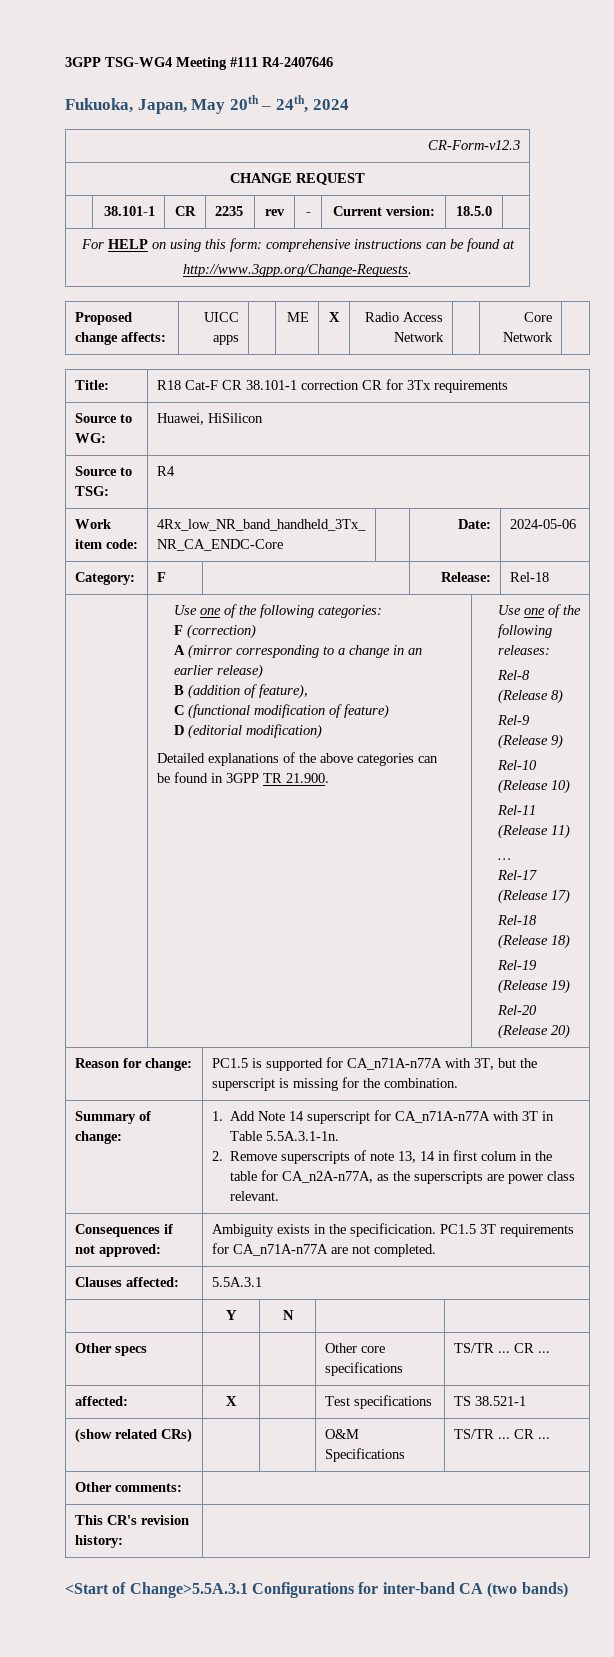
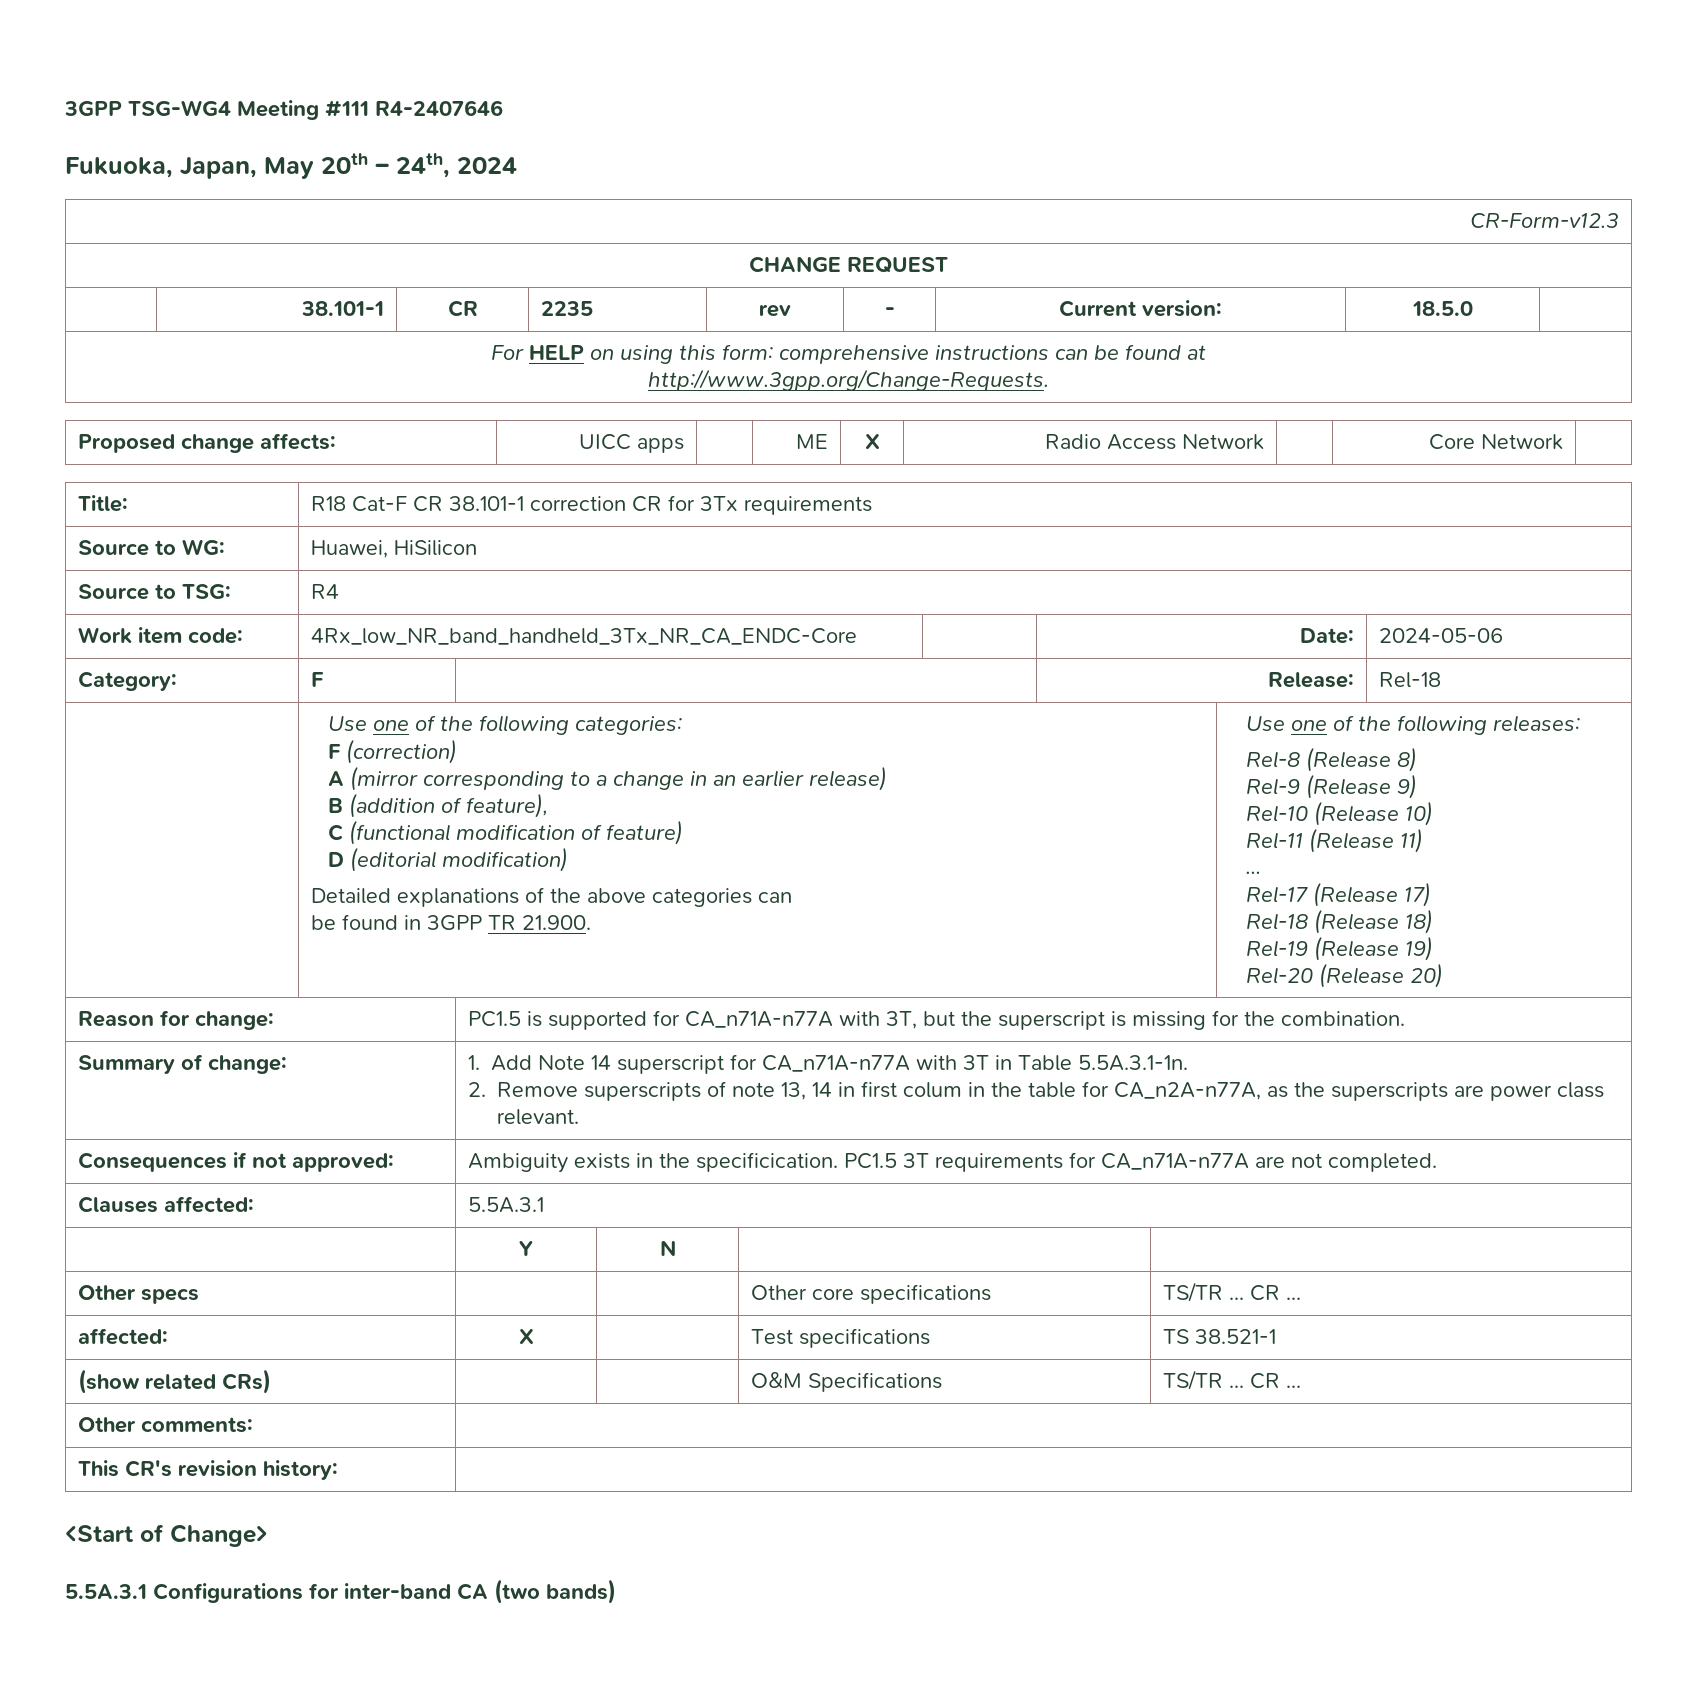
[129,1582,248,1598] Change>5.5A.3.1 -> [170,1524,268,1547] [65,1584,147,1599] Change> // 5.5A.3.1

